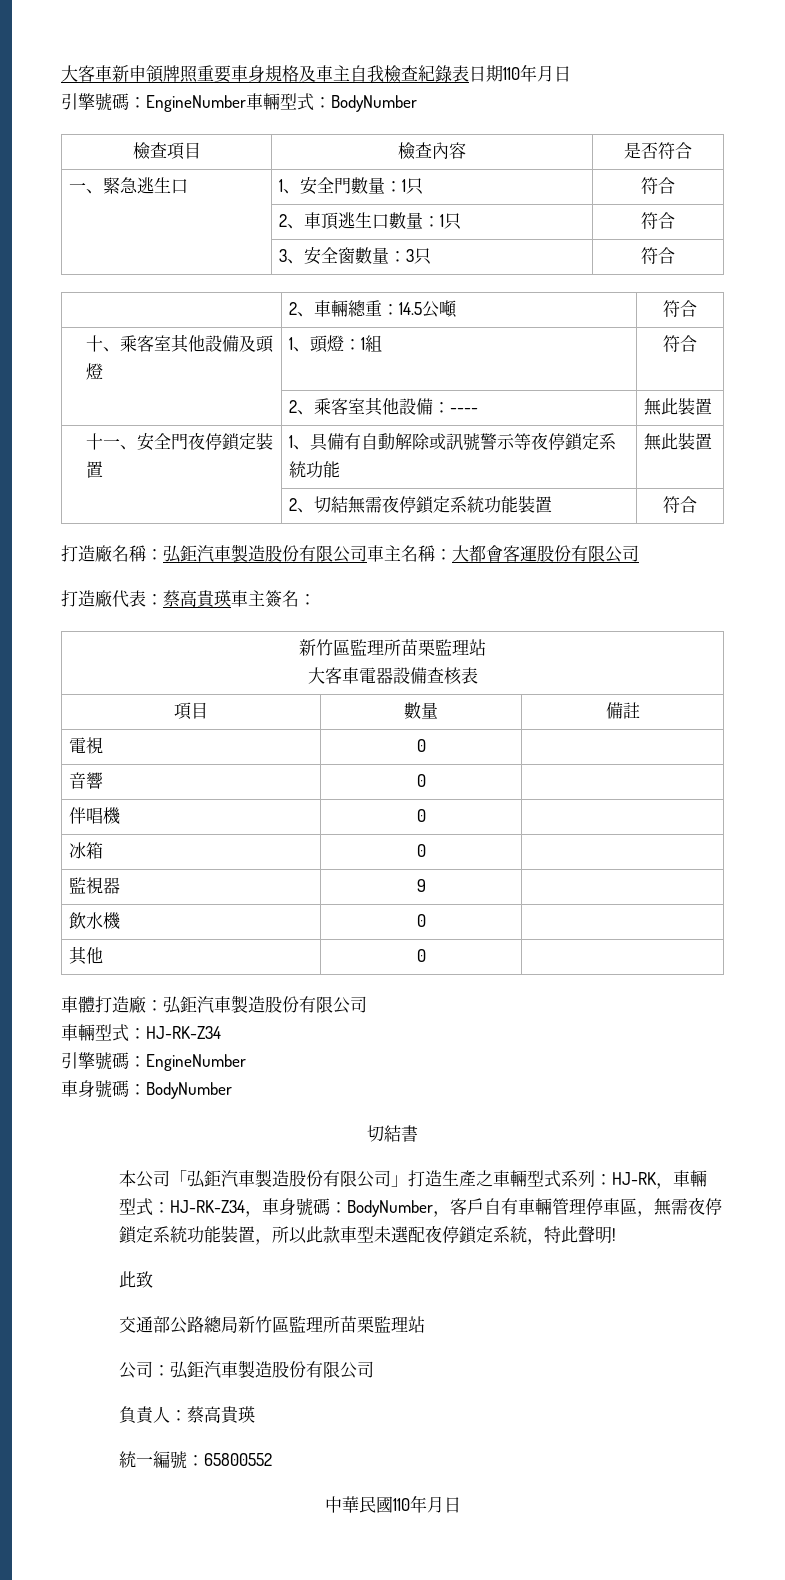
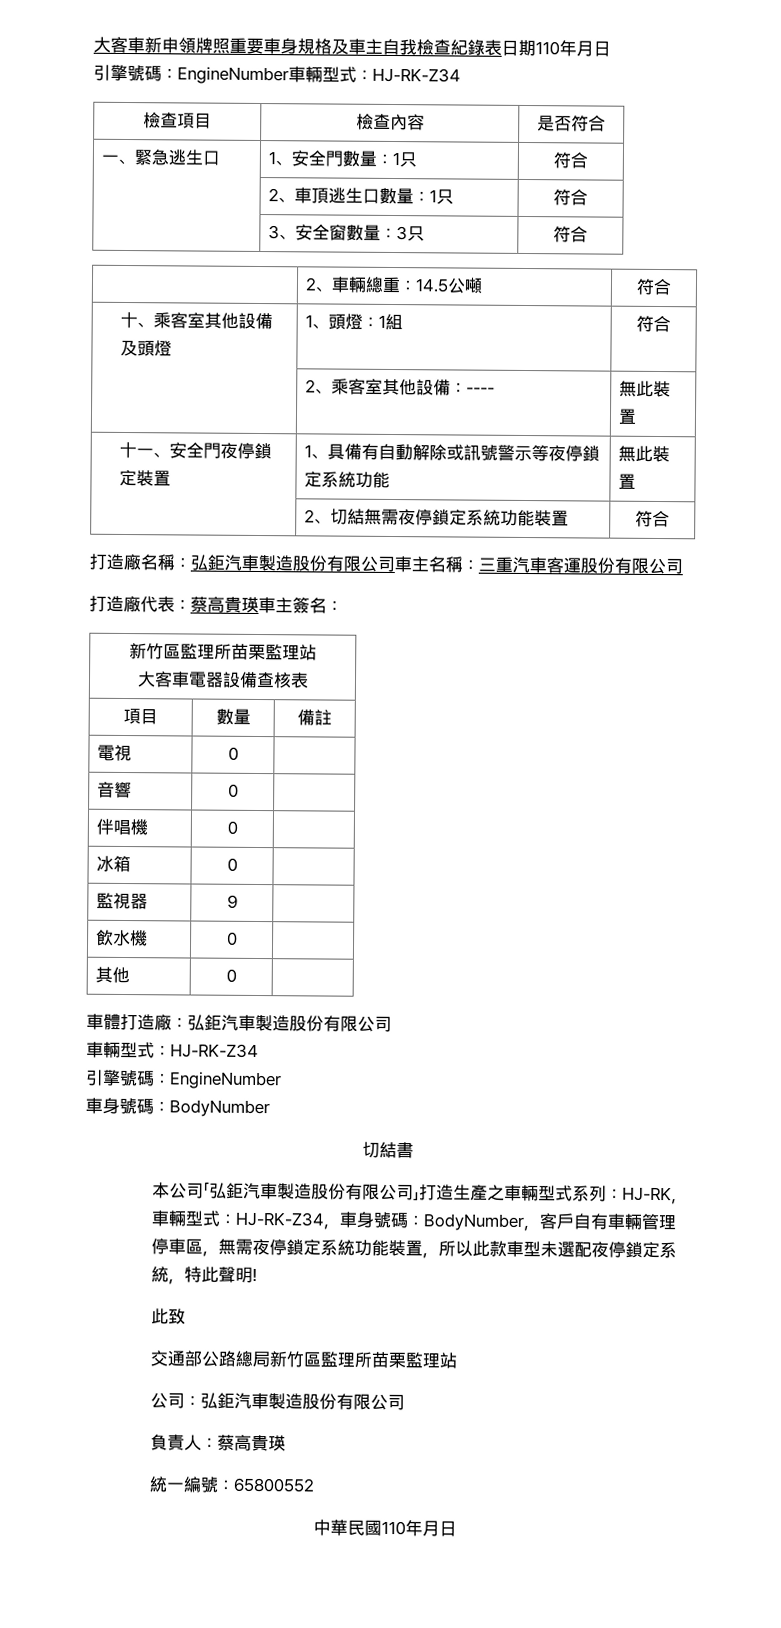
[331,95,417,112] BodyNumber -> [372,67,461,83] HJ-RK-Z34
[452,545,503,562] 大都會 -> [478,556,547,574] 三重汽車

